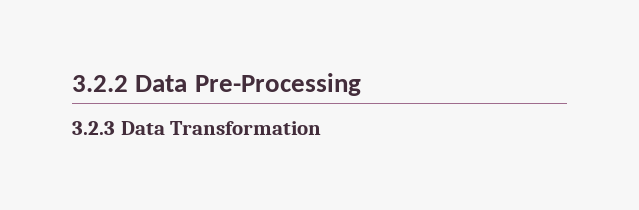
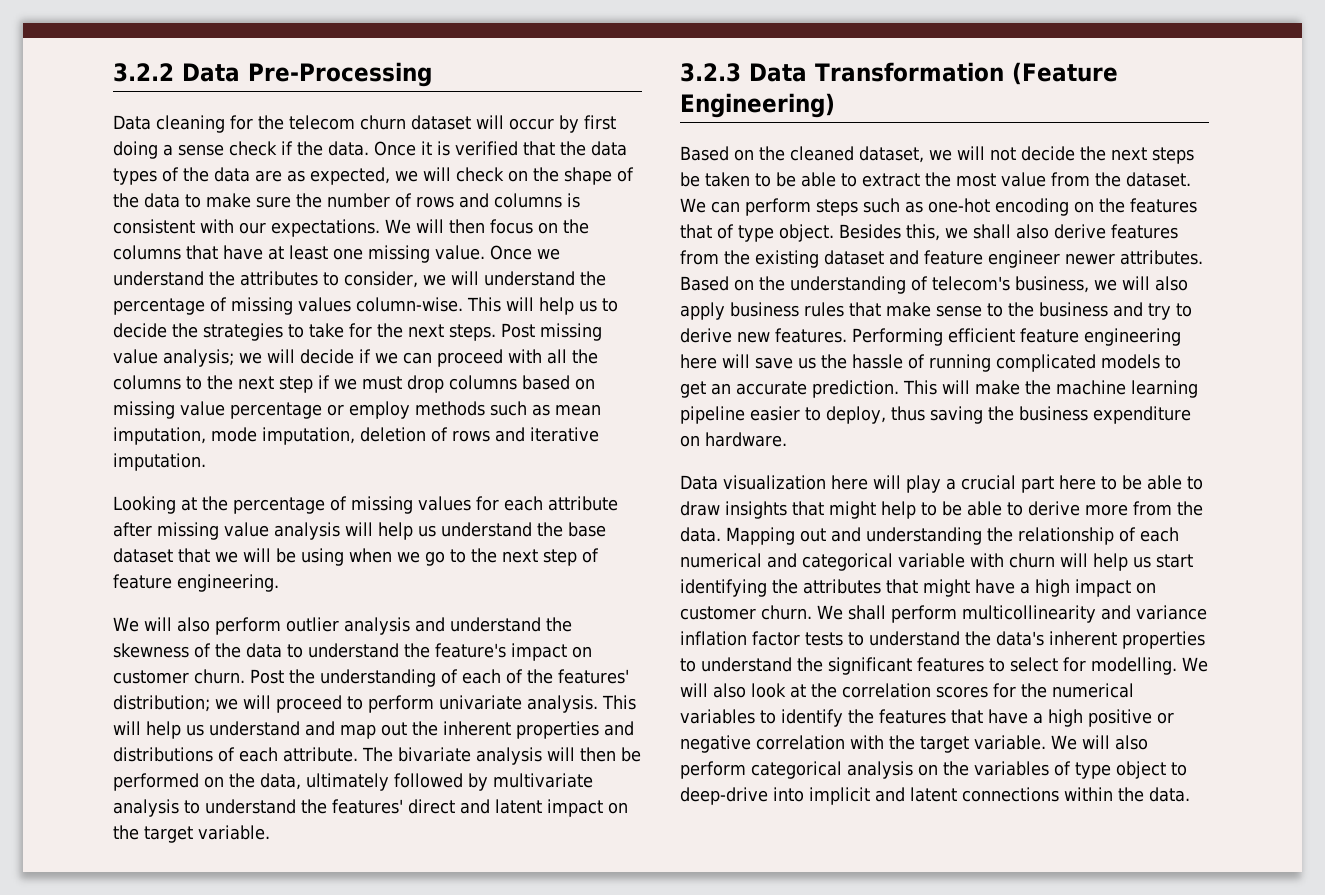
[72,121,322,135] 3.2.3 Data Transformation -> [113,115,616,133] [113,141,627,159] [113,167,634,185] [113,193,580,208] [113,219,589,237] [113,245,560,263] [113,271,606,288] [113,297,618,315] [113,323,602,341] [113,349,598,367] [113,375,595,393] [113,401,601,419] [113,427,599,445] [113,453,206,471] [113,496,618,514] [113,522,606,540] [113,548,599,566] [113,574,279,592] [113,617,572,635] [113,643,592,661] [113,669,629,687] [113,695,636,713] [113,721,634,739] [113,747,641,765] [113,773,593,791] [113,799,628,817] [113,825,270,843] [680,62,1118,85] [680,93,835,118] [680,146,1194,164] [680,172,1191,187] [680,198,1197,216] [680,224,1178,242] [680,250,1203,268] [680,276,1188,294] [680,302,1192,320] [680,328,1181,346] [680,354,1181,372] [680,380,1198,398] [680,406,1191,424] [680,432,787,447] [680,475,1203,493] [680,501,1203,519] [680,527,1179,545] [680,553,1193,571] [680,579,1156,597] [680,605,1207,623] [680,631,1205,649] [680,657,1208,675] [680,683,1134,698] [680,709,1174,727] [680,735,1148,753] [680,761,1187,779] [680,787,1190,805] Data cleaning for the telecom churn dataset will occur by first doing a sense check if the data. Once it is verified that the data types of the data are as expected, we will check on the shape of the data to make sure the number of rows and columns is consistent with our expectations. We will then focus on the columns that have at least one missing value. Once we understand the attributes to consider, we will understand the percentage of missing values column-wise. This will help us to decide the strategies to take for the next steps. Post missing value analysis; we will decide if we can proceed with all the columns to the next step if we must drop columns based on missing value percentage or employ methods such as mean imputation, mode imputation, deletion of rows and iterative imputation. // Looking at the percentage of missing values for each attribute after missing value analysis will help us understand the base dataset that we will be using when we go to the next step of feature engineering. // We will also perform outlier analysis and understand the skewness of the data to understand the feature's impact on customer churn. Post the understanding of each of the features' distribution; we will proceed to perform univariate analysis. This will help us understand and map out the inherent properties and distributions of each attribute. The bivariate analysis will then be performed on the data, ultimately followed by multivariate analysis to understand the features' direct and latent impact on the target variable. // 3.2.3 Data Transformation (Feature Engineering) // Based on the cleaned dataset, we will not decide the next steps be taken to be able to extract the most value from the dataset. We can perform steps such as one-hot encoding on the features that of type object. Besides this, we shall also derive features from the existing dataset and feature engineer newer attributes. Based on the understanding of telecom's business, we will also apply business rules that make sense to the business and try to derive new features. Performing efficient feature engineering here will save us the hassle of running complicated models to get an accurate prediction. This will make the machine learning pipeline easier to deploy, thus saving the business expenditure on hardware. // Data visualization here will play a crucial part here to be able to draw insights that might help to be able to derive more from the data. Mapping out and understanding the relationship of each numerical and categorical variable with churn will help us start identifying the attributes that might have a high impact on customer churn. We shall perform multicollinearity and variance inflation factor tests to understand the data's inherent properties to understand the significant features to select for modelling. We will also look at the correlation scores for the numerical variables to identify the features that have a high positive or negative correlation with the target variable. We will also perform categorical analysis on the variables of type object to deep-drive into implicit and latent connections within the data.

